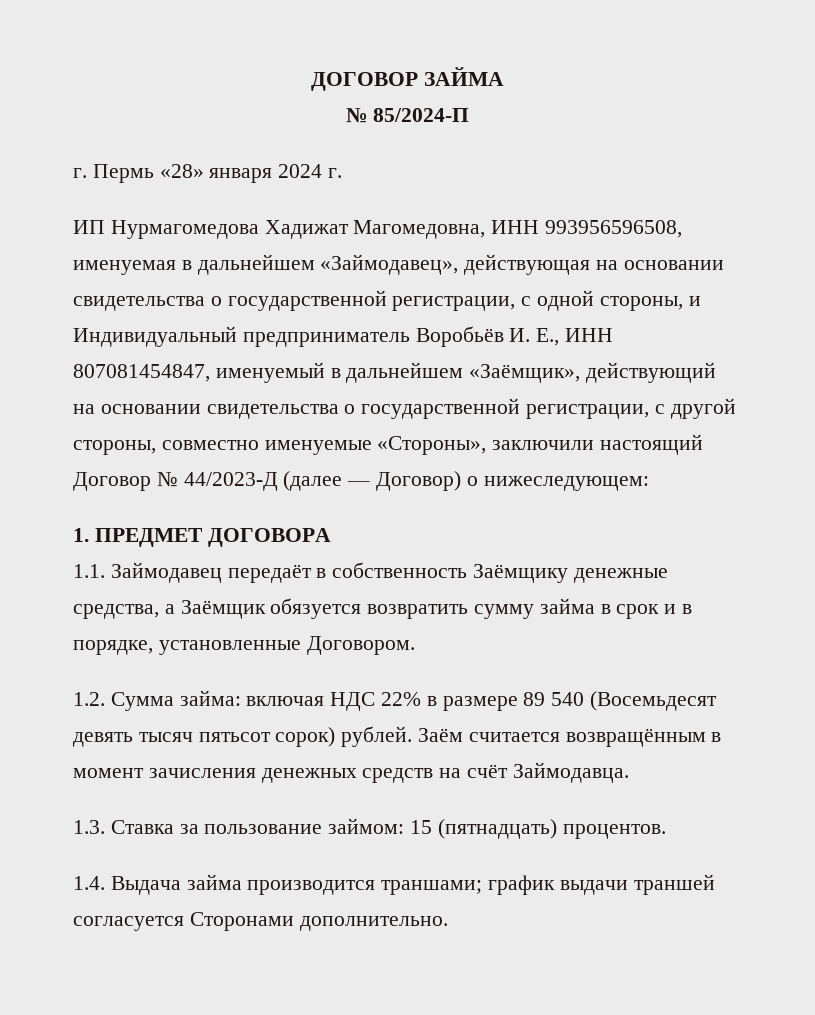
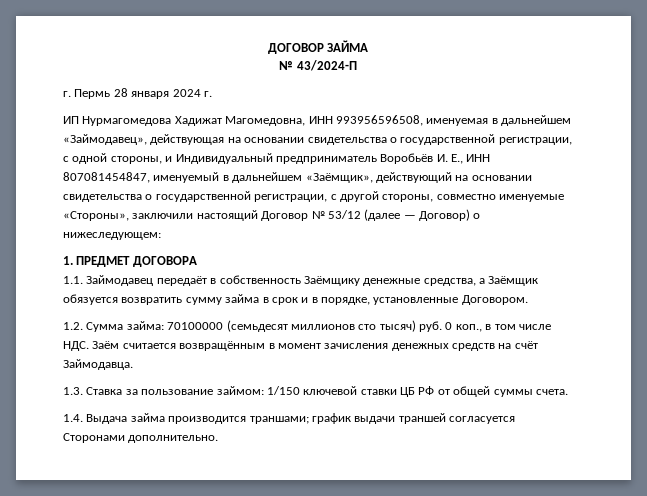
[373,108,470,122] 85/2024-П -> [296,60,357,71] 43/2024-П
[159,164,204,178] «28» -> [113,88,128,97] 28
[183,472,278,491] 44/2023-Д -> [327,210,361,219] 53/12
[246,691,718,711] [73,726,413,747] включая НДС 22% в размере 89 540 (Восемьдесят девять тысяч пятьсот сорок) рублей. -> [167,320,551,332] [63,341,89,351] 70100000 (семьдесят миллионов сто тысяч) руб. 0 коп., в том числе НДС.
[410,819,666,839] 15 (пятнадцать) процентов. -> [266,386,568,397] 1/150 ключевой ставки ЦБ РФ от общей суммы счета.

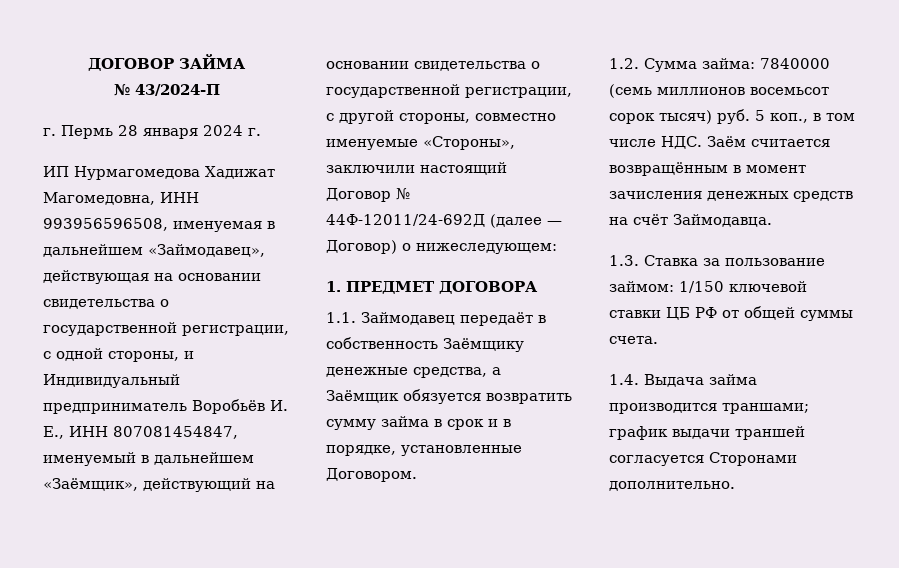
[327,210,361,219] 53/12 -> [326,214,485,227] 44Ф-12011/24-692Д
[167,320,377,332] 70100000 (семьдесят миллионов сто -> [760,58,830,69] [609,84,829,98] [609,113,655,124] 7840000 (семь миллионов восемьсот сорок
[445,322,453,330] 0 -> [755,110,765,121] 5

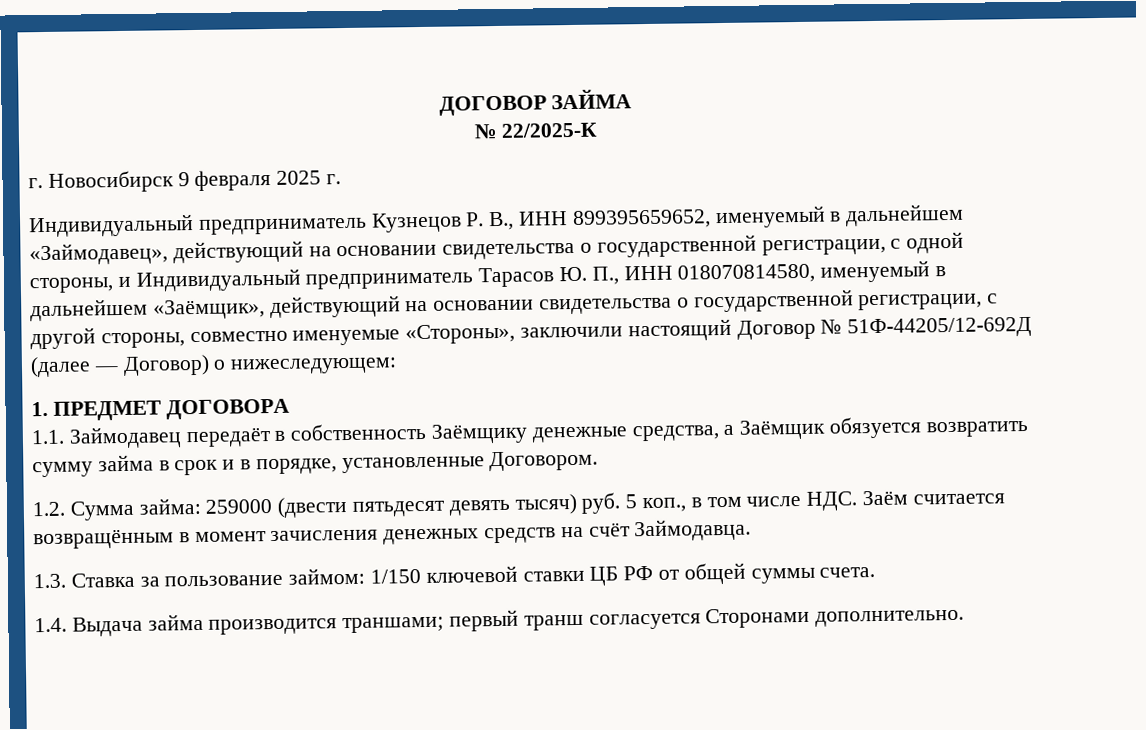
[134,84,220,96] [43,125,261,139] [43,166,275,180] [43,192,199,205] [43,218,262,232] 43/2024-П // г. Пермь 28 января 2024 г. // ИП Нурмагомедова Хадижат Магомедовна, ИНН 993956596508, именуемая -> [501,122,598,138] [28,169,342,193] [28,205,826,238] 22/2025-К // г. Новосибирск 9 февраля 2025 г. // Индивидуальный предприниматель Кузнецов Р. В., ИНН 899395659652, именуемый
[43,270,149,284] действующая -> [172,240,304,264] действующий
[192,399,288,414] [43,426,238,439] Воробьёв И. Е., ИНН 807081454847, -> [478,263,816,288] Тарасов Ю. П., ИНН 018070814580,
[326,214,485,227] 44Ф-12011/24-692Д -> [847,316,1033,339] 51Ф-44205/12-692Д
[760,58,830,69] [609,84,829,98] [609,113,655,124] 7840000 (семь миллионов восемьсот сорок -> [205,496,510,518] 259000 (двести пятьдесят девять
[609,426,805,440] график выдачи траншей -> [449,609,584,632] первый транш

